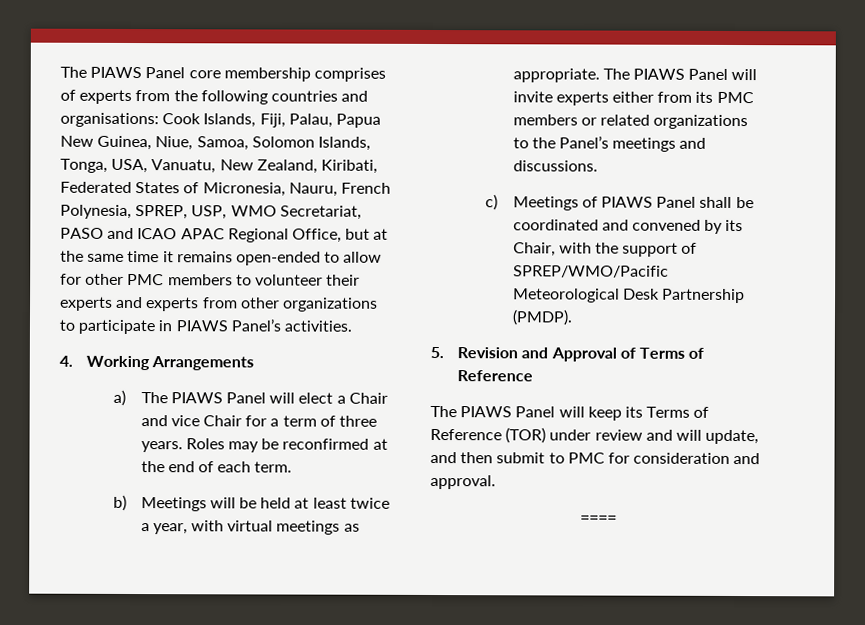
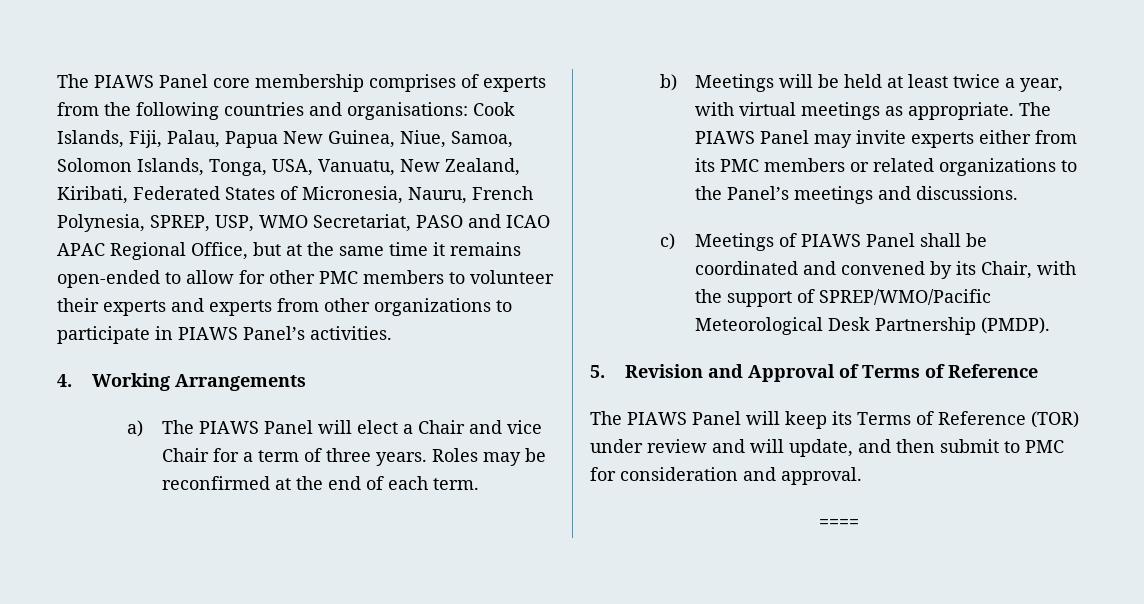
[731,68,758,81] will -> [813,134,852,148] may

